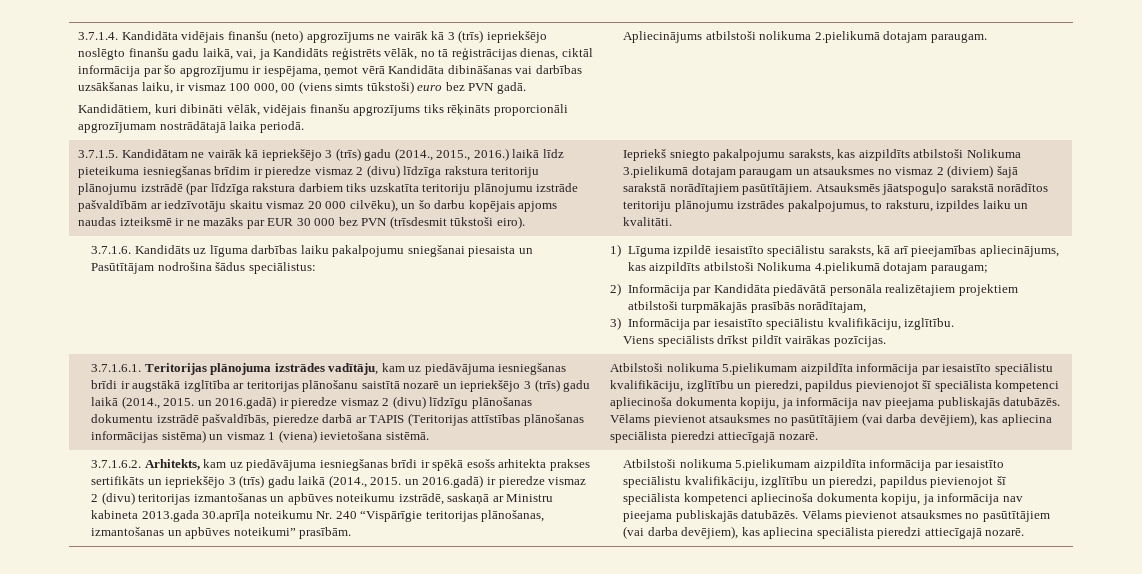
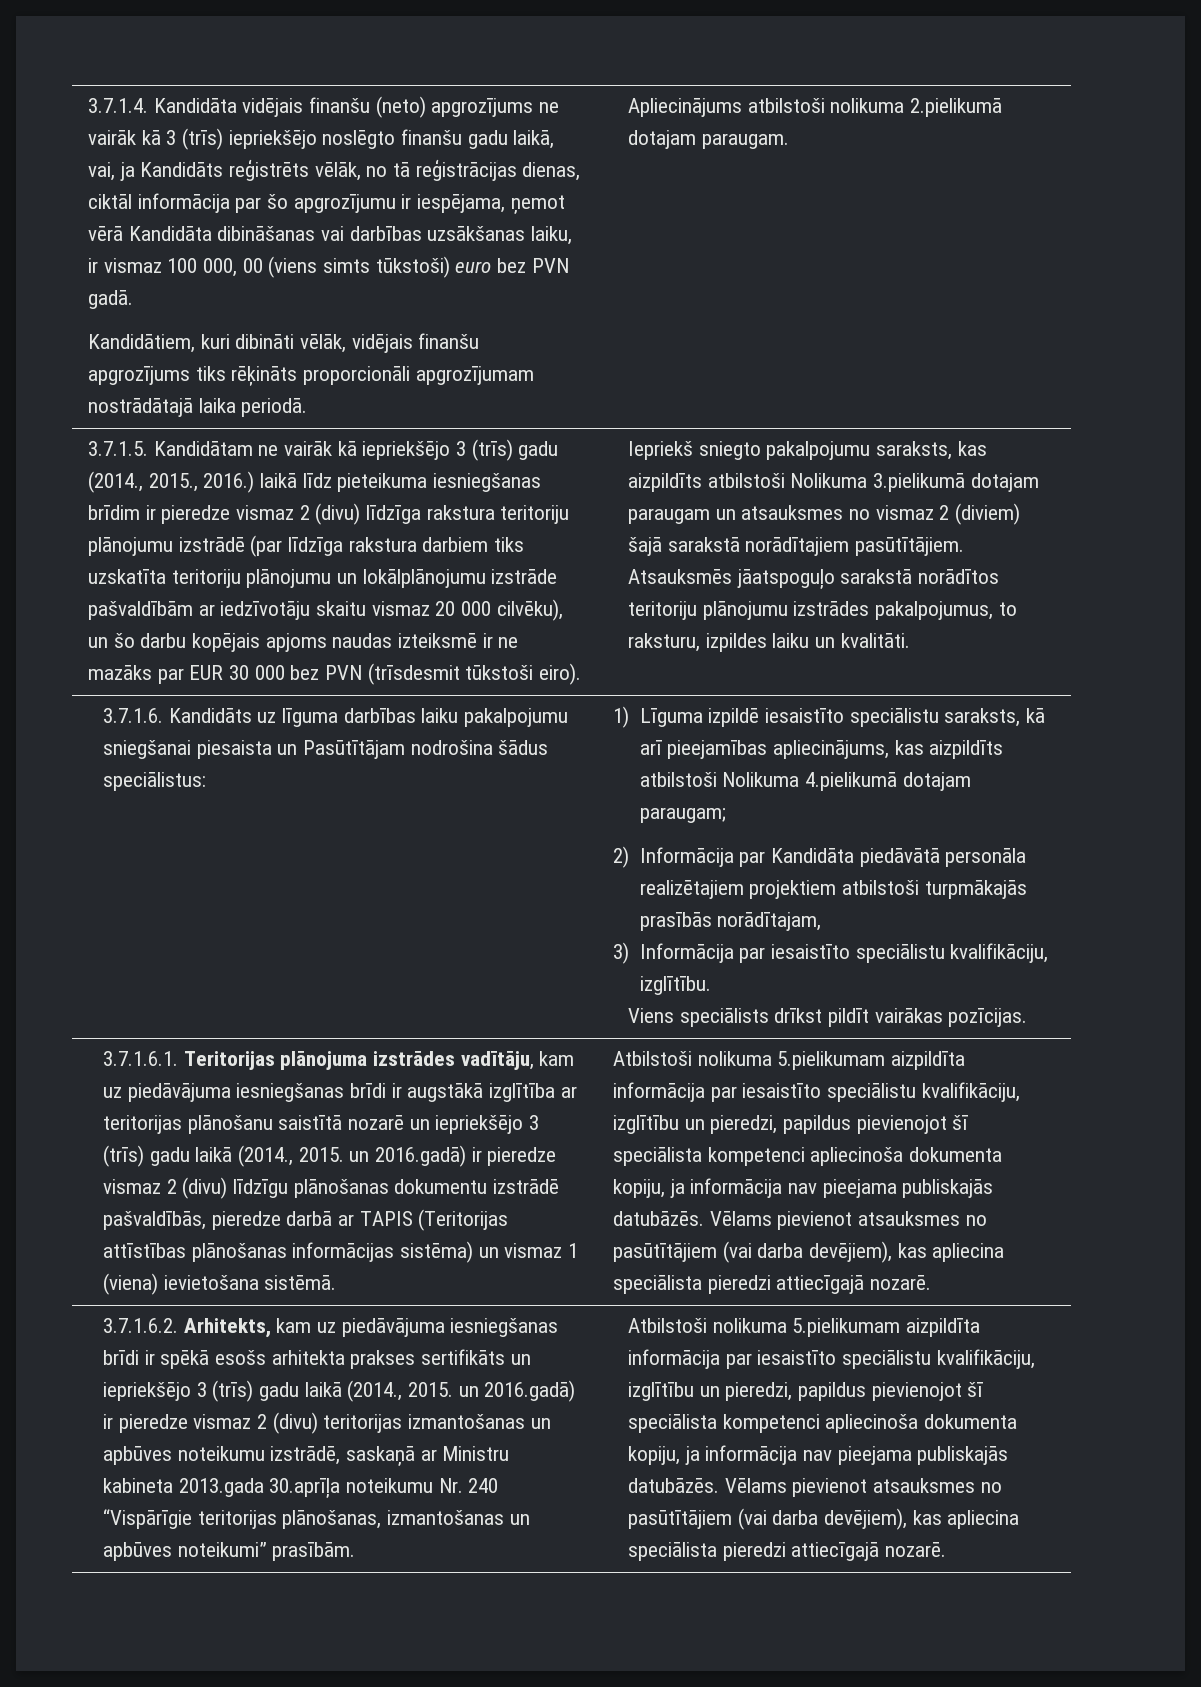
(533, 189) none -> [337,569,486,588] un lokālplānojumu

